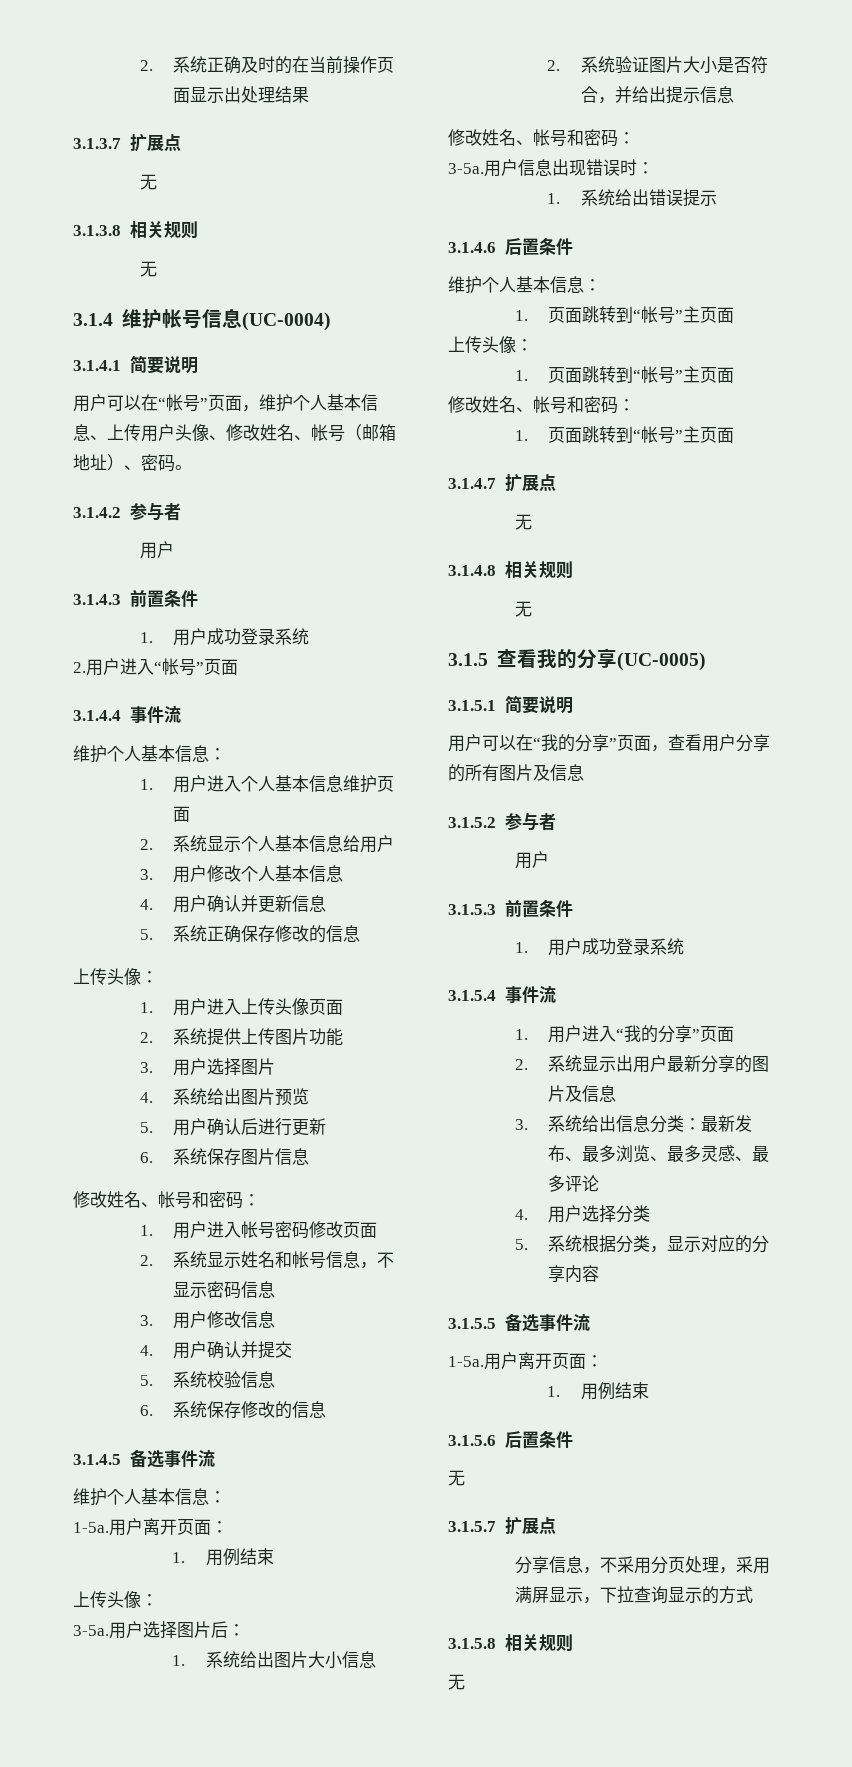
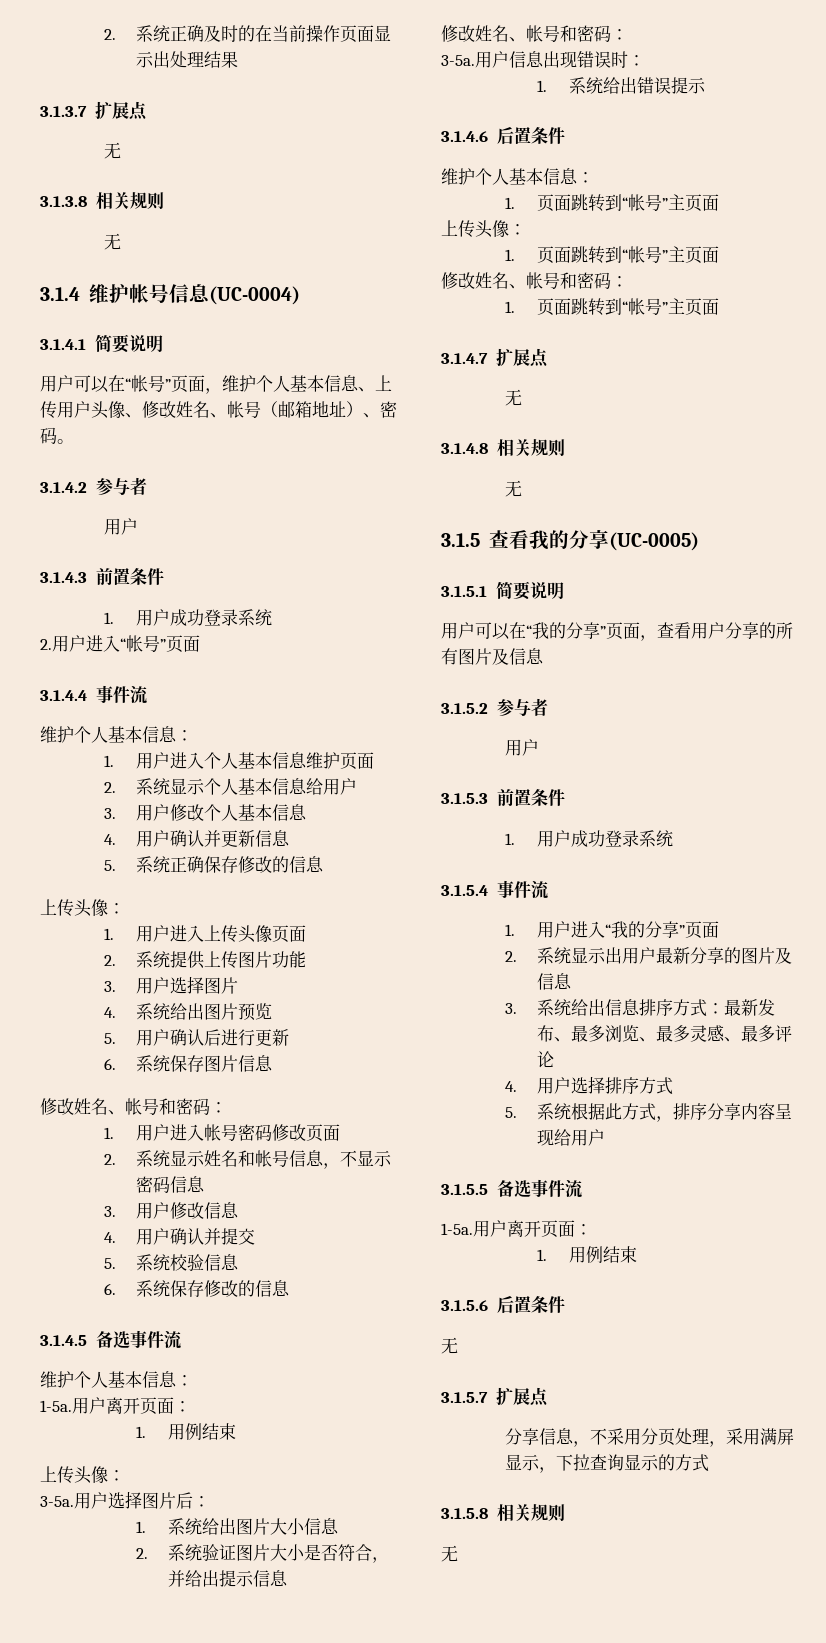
[650,1115,685,1133] 分类 -> [639,999,708,1017] 排序方式
[616,1205,651,1223] 分类 -> [605,1077,674,1095] 排序方式
[616,1235,753,1253] 分类，显示对应的 -> [605,1103,708,1122] 此方式，排序
(600, 1273) none -> [775,1103,793,1119] [537,1129,606,1146] 呈现给用户

